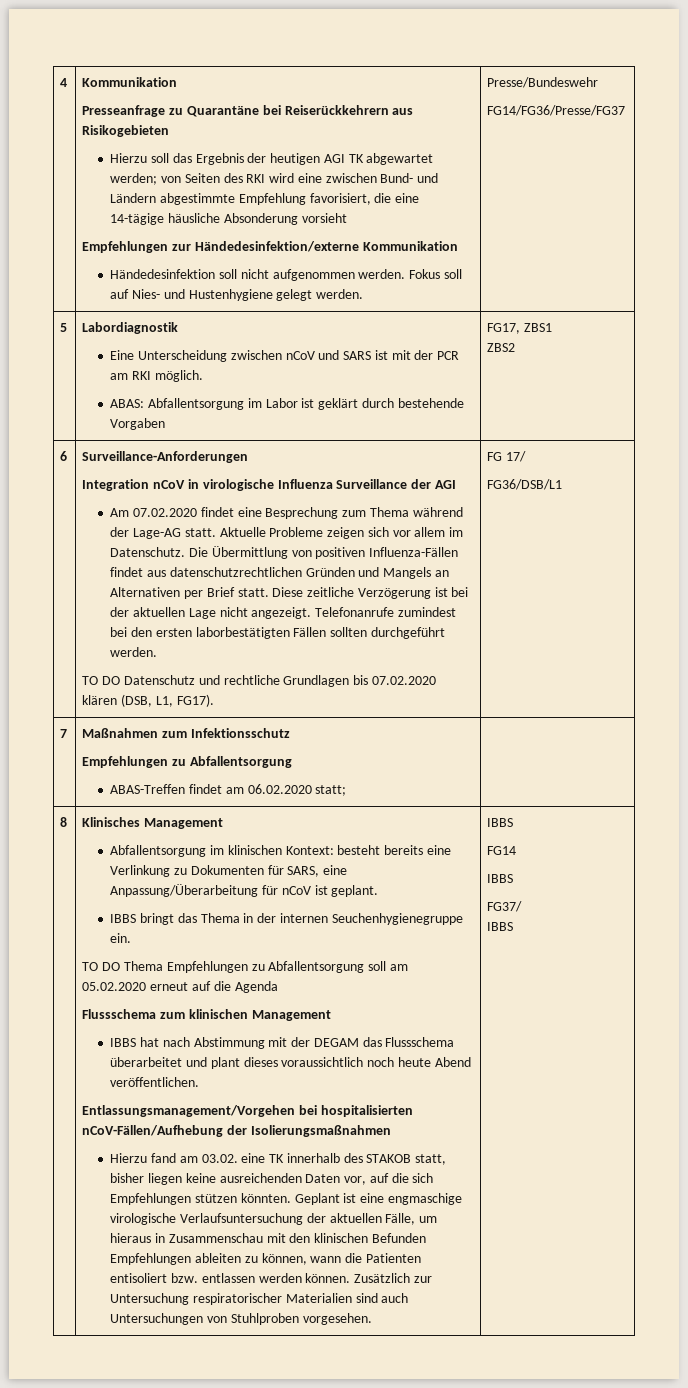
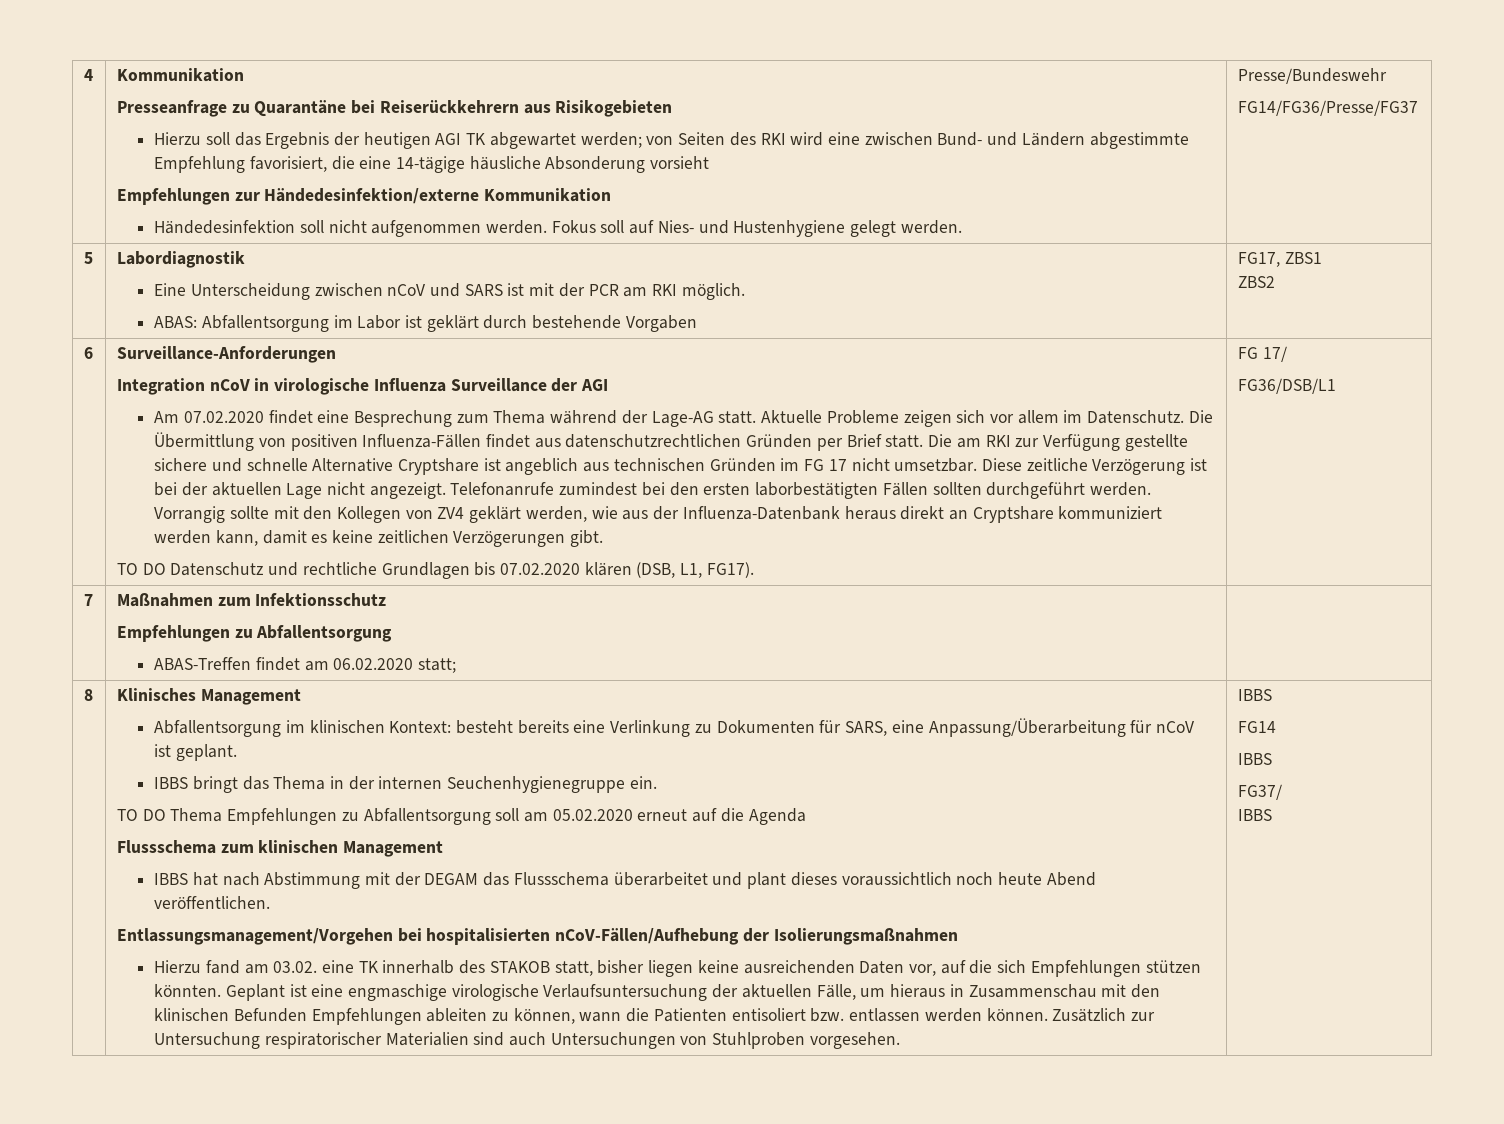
[358,567,449,579] [110,587,269,599] und Mangels an Alternativen per Brief statt. -> [816,434,1188,451] [154,458,978,475] per Brief statt. Die am RKI zur Verfügung gestellte sichere und schnelle Alternative Cryptshare ist angeblich aus technischen Gründen im FG 17 nicht umsetzbar.
(158, 652) none -> [154,506,1163,523] [154,530,604,547] Vorrangig sollte mit den Kollegen von ZV4 geklärt werden, wie aus der Influenza-Datenbank heraus direkt an Cryptshare kommuniziert werden kann, damit es keine zeitlichen Verzögerungen gibt.

